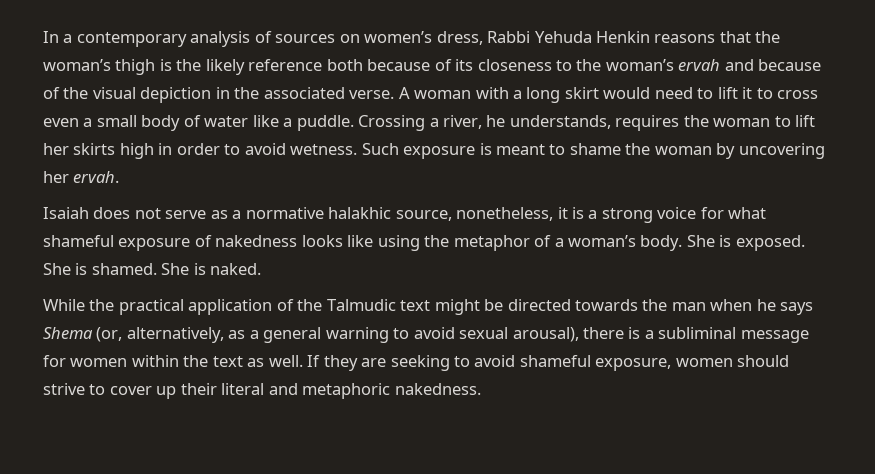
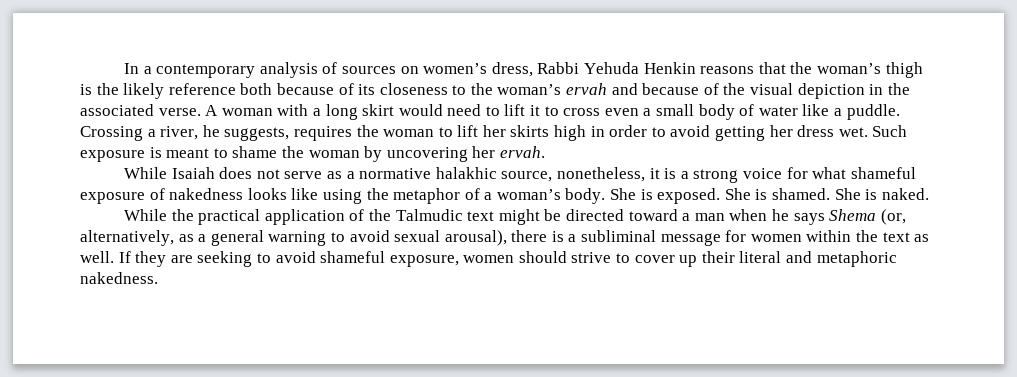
[509,115,611,129] understands, -> [224,127,290,141] suggests,
[290,144,358,155] wetness. -> [715,125,868,141] getting her dress wet.
(120, 177) none -> [124,167,168,179] While
[575,299,668,311] towards the -> [628,209,691,221] toward a

